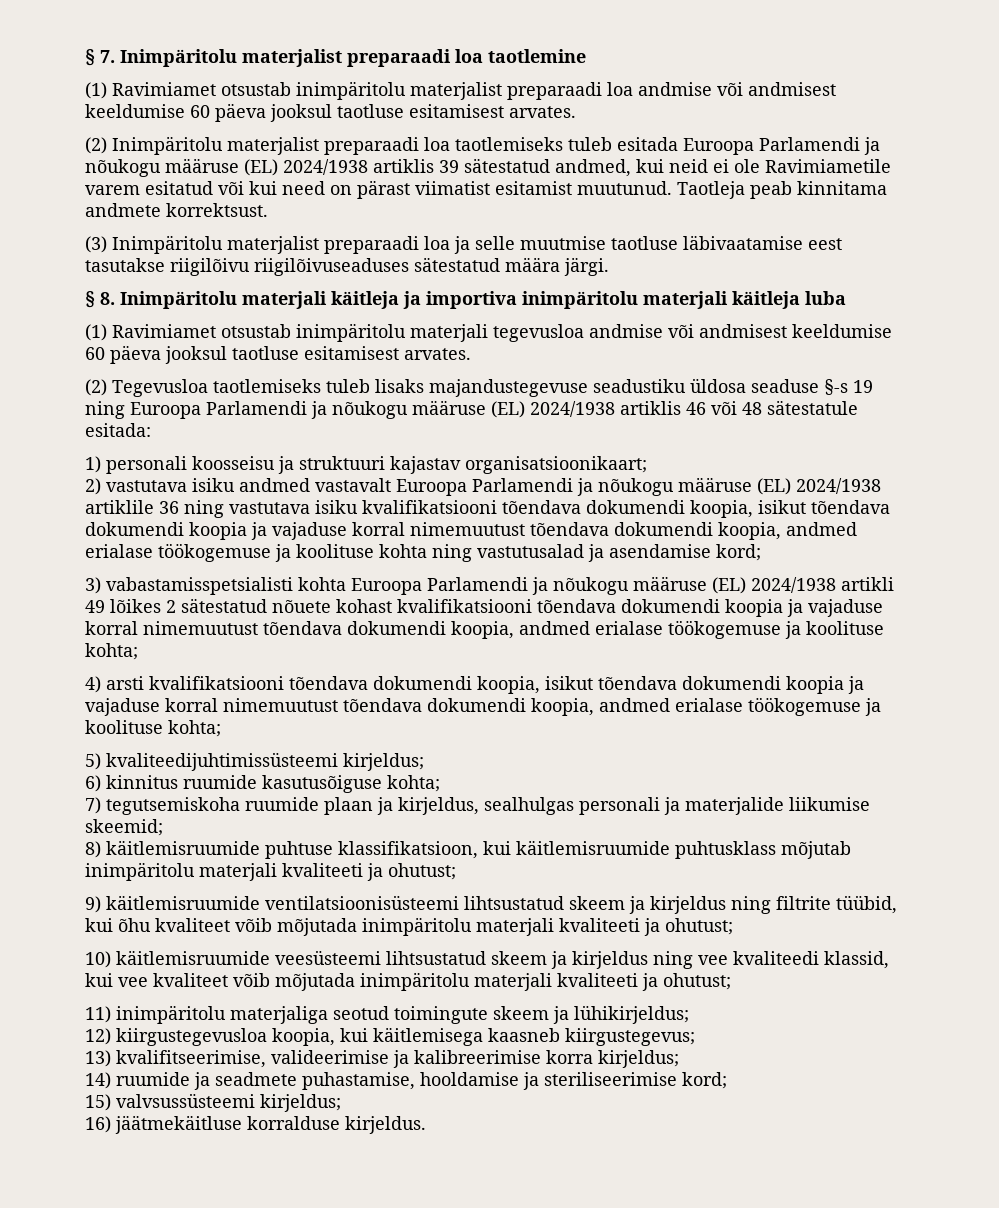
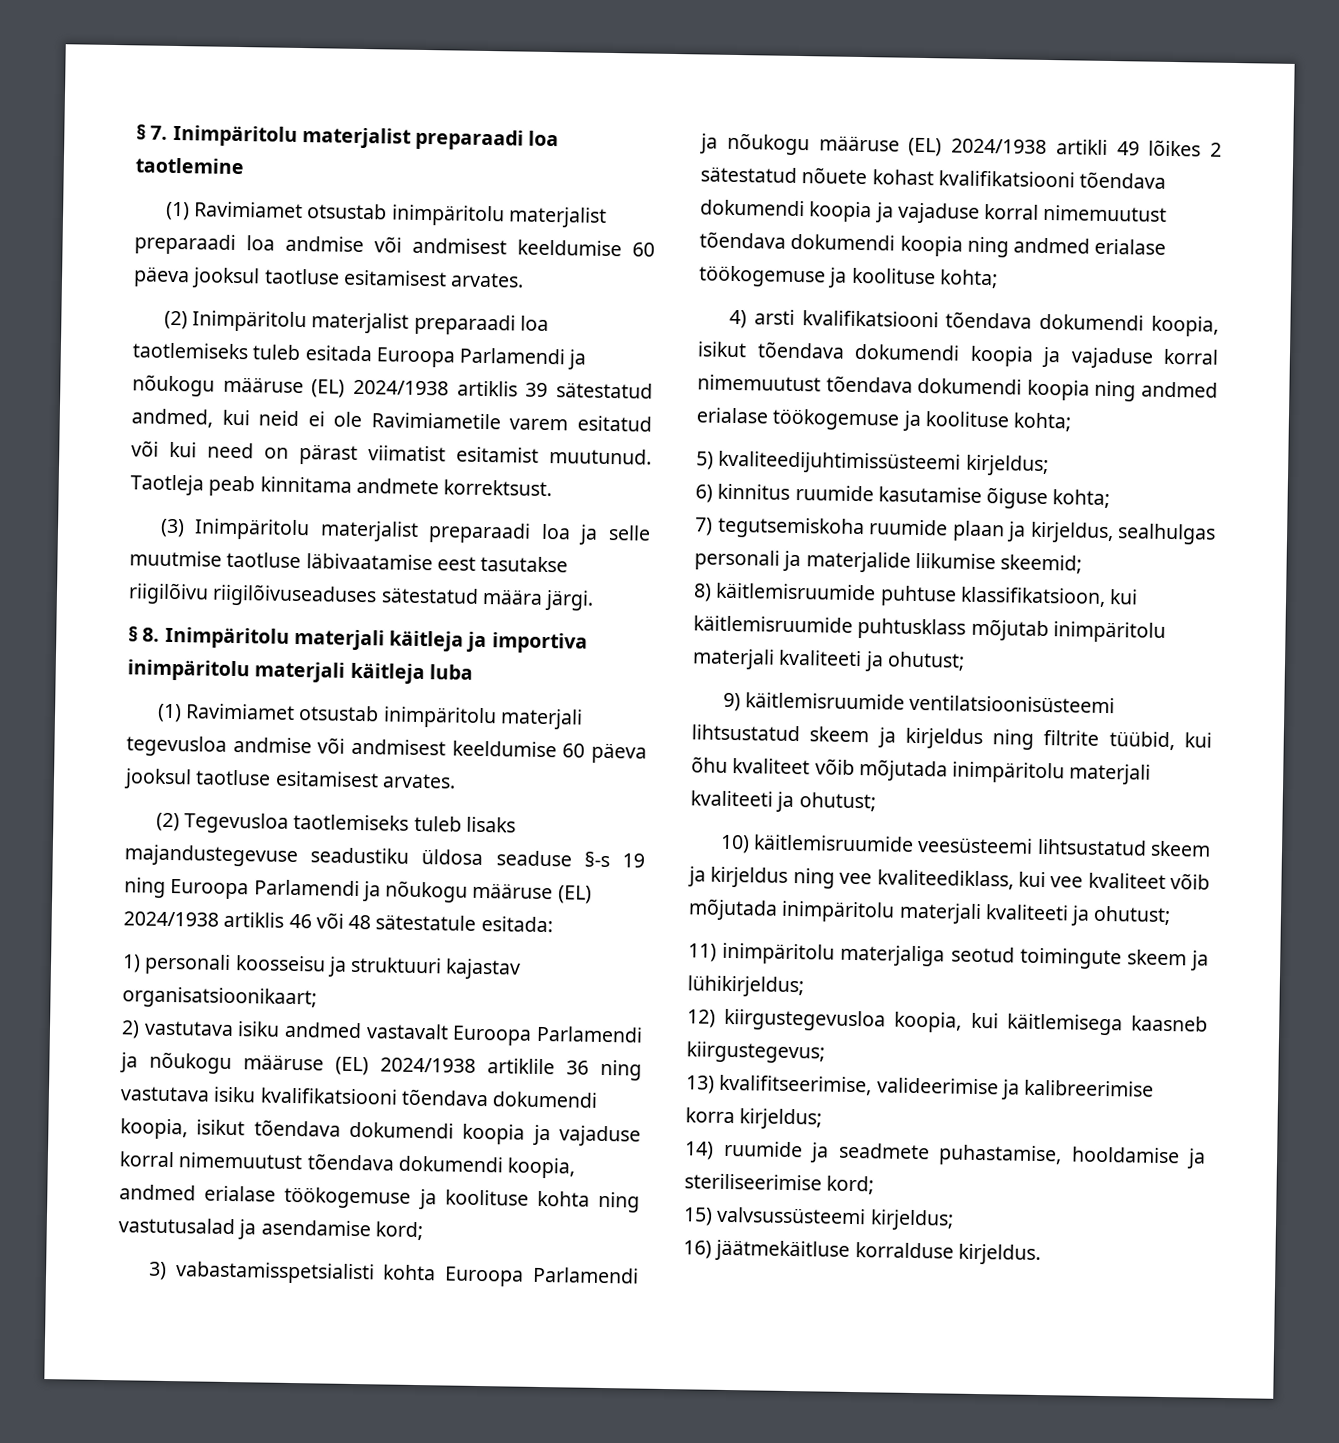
[451,621,514,639] koopia, -> [899,235,1009,258] koopia ning
[531,698,594,716] koopia, -> [1026,379,1137,402] koopia ning
[262,775,382,793] kasutusõiguse -> [877,486,1049,510] kasutamise õiguse
[733,951,889,969] kvaliteedi klassid, -> [876,869,1014,890] kvaliteediklass,

